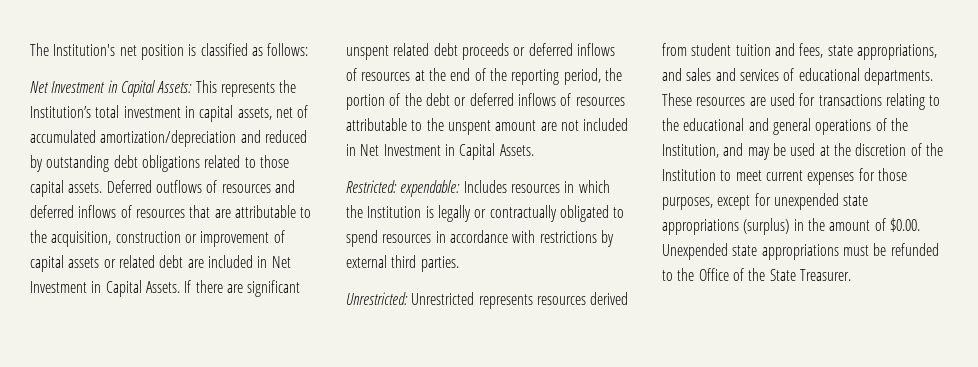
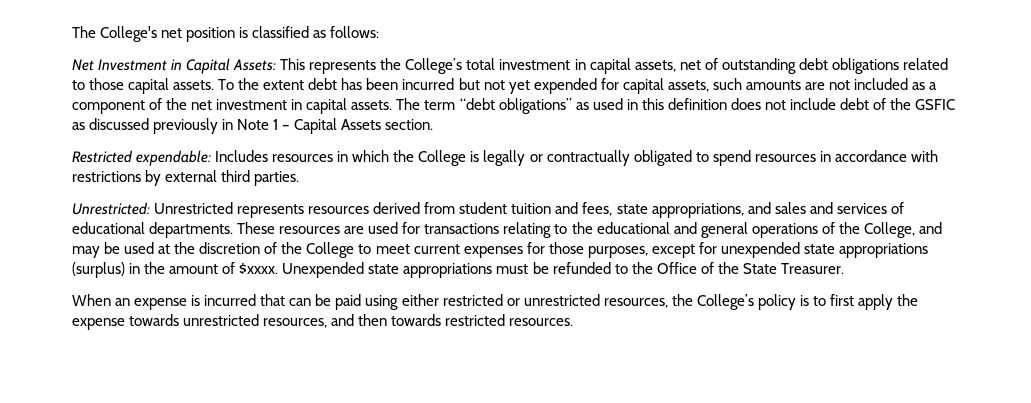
[30,43,116,56] The Institution's -> [72,26,158,42] The College's
[30,106,91,118] Institution’s -> [405,58,463,74] College’s
[30,130,307,147] [30,155,43,172] accumulated amortization/depreciation and reduced by -> (718, 64) none
[106,180,295,193] [30,205,312,218] [30,230,285,247] [30,255,291,272] [30,280,301,297] [346,43,615,60] [346,68,622,85] [346,93,625,110] [346,118,629,135] [346,143,534,160] [346,180,397,193] Deferred outflows of resources and deferred inflows of resources that are attributable to the acquisition, construction or improvement of capital assets or related debt are included in Net Investment in Capital Assets. If there are significant unspent related debt proceeds or deferred inflows of resources at the end of the reporting period, the portion of the debt or deferred inflows of resources attributable to the unspent amount are not included in Net Investment in Capital Assets. // Restricted: -> [218,78,938,94] [72,98,956,114] [72,118,434,134] [72,150,133,163] To the extent debt has been incurred but not yet expended for capital assets, such amounts are not included as a component of the net investment in capital assets. The term “debt obligations” as used in this definition does not include debt of the GSFIC as discussed previously in Note 1 – Capital Assets section. // Restricted
[367,206,422,218] Institution -> [418,150,467,166] College
[662,144,719,158] Institution, -> [863,222,915,238] College,
[662,169,716,181] Institution -> [306,242,355,258] College
[889,218,920,232] $0.00. -> [239,262,279,275] $xxxx.
(851, 275) none -> [72,294,919,310] [72,314,574,330] // When an expense is incurred that can be paid using either restricted or unrestricted resources, the College’s policy is to first apply the expense towards unrestricted resources, and then towards restricted resources.

